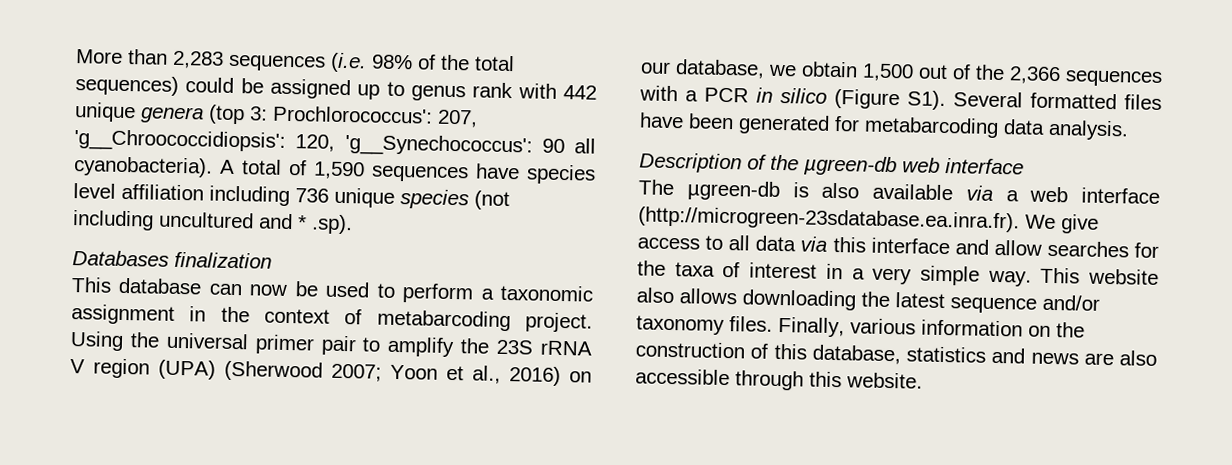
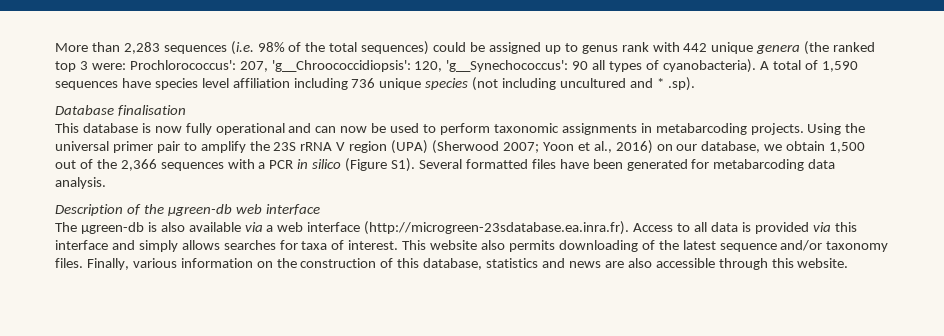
[208,104,268,125] (top 3: -> [804,41,876,55] [55,61,126,72] (the ranked top 3 were:
(596, 146) none -> [609,60,660,72] types of
[72,250,272,269] Databases finalization -> [55,105,186,116] Database finalisation
(203, 286) none -> [141,123,312,135] is now fully operational and
[480,284,595,302] [71,304,593,333] a taxonomic assignment in the context of metabarcoding project. -> [493,123,804,135] taxonomic assignments in metabarcoding projects.
[1025,214,1099,234] [637,237,700,250] We give access -> [633,223,674,232] Access
(797, 243) none -> [741,222,809,234] is provided
[993,239,1042,256] allow -> [138,240,220,252] simply allows
[637,260,666,276] the -> (298, 245) none
[749,262,1159,287] [636,287,856,311] interest in a very simple way. This website also allows downloading -> [348,240,655,252] interest. This website also permits downloading of

